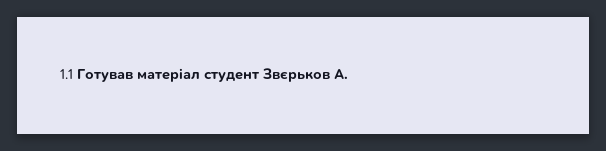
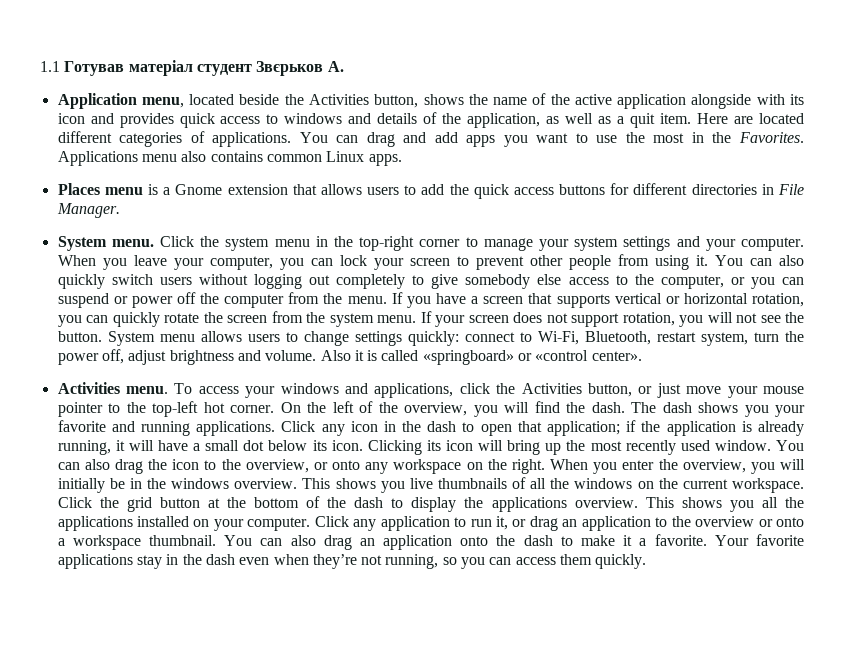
(348, 74) none -> [57,93,804,109] [57,112,805,128] [57,131,805,147] [57,151,402,166] [57,183,805,199] [56,203,120,218] [57,236,804,251] [57,254,805,270] [57,274,805,289] [57,292,804,308] [57,311,804,327] [57,331,804,346] [57,349,642,365] [57,382,804,398] [57,401,805,417] [57,420,804,436] [57,440,804,455] [57,459,805,474] [57,477,804,493] [57,496,804,512] [57,516,805,531] [57,534,804,550] [57,554,647,569] // Application menu, located beside the Activities button, shows the name of the active application alongside with its icon and provides quick access to windows and details of the application, as well as a quit item. Here are located different categories of applications. You can drag and add apps you want to use the most in the Favorites. Applications menu also contains common Linux apps. // Places menu is a Gnome extension that allows users to add the quick access buttons for different directories in File Manager. // System menu. Click the system menu in the top-right corner to manage your system settings and your computer. When you leave your computer, you can lock your screen to prevent other people from using it. You can also quickly switch users without logging out completely to give somebody else access to the computer, or you can suspend or power off the computer from the menu. If you have a screen that supports vertical or horizontal rotation, you can quickly rotate the screen from the system menu. If your screen does not support rotation, you will not see the button. System menu allows users to change settings quickly: connect to Wi-Fi, Bluetooth, restart system, turn the power off, adjust brightness and volume. Also it is called «springboard» or «control center». // Activities menu. To access your windows and applications, click the Activities button, or just move your mouse pointer to the top-left hot corner. On the left of the overview, you will find the dash. The dash shows you your favorite and running applications. Click any icon in the dash to open that application; if the application is already running, it will have a small dot below its icon. Clicking its icon will bring up the most recently used window. You can also drag the icon to the overview, or onto any workspace on the right. When you enter the overview, you will initially be in the windows overview. This shows you live thumbnails of all the windows on the current workspace. Click the grid button at the bottom of the dash to display the applications overview. This shows you all the applications installed on your computer. Click any application to run it, or drag an application to the overview or onto a workspace thumbnail. You can also drag an application onto the dash to make it a favorite. Your favorite applications stay in the dash even when they’re not running, so you can access them quickly.

